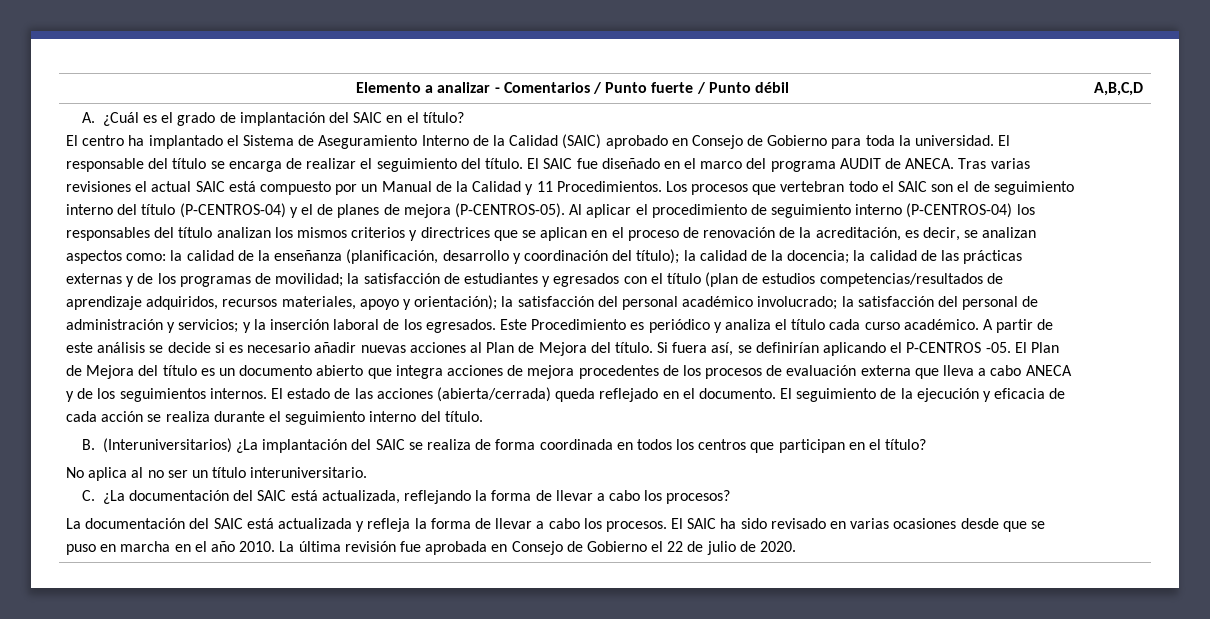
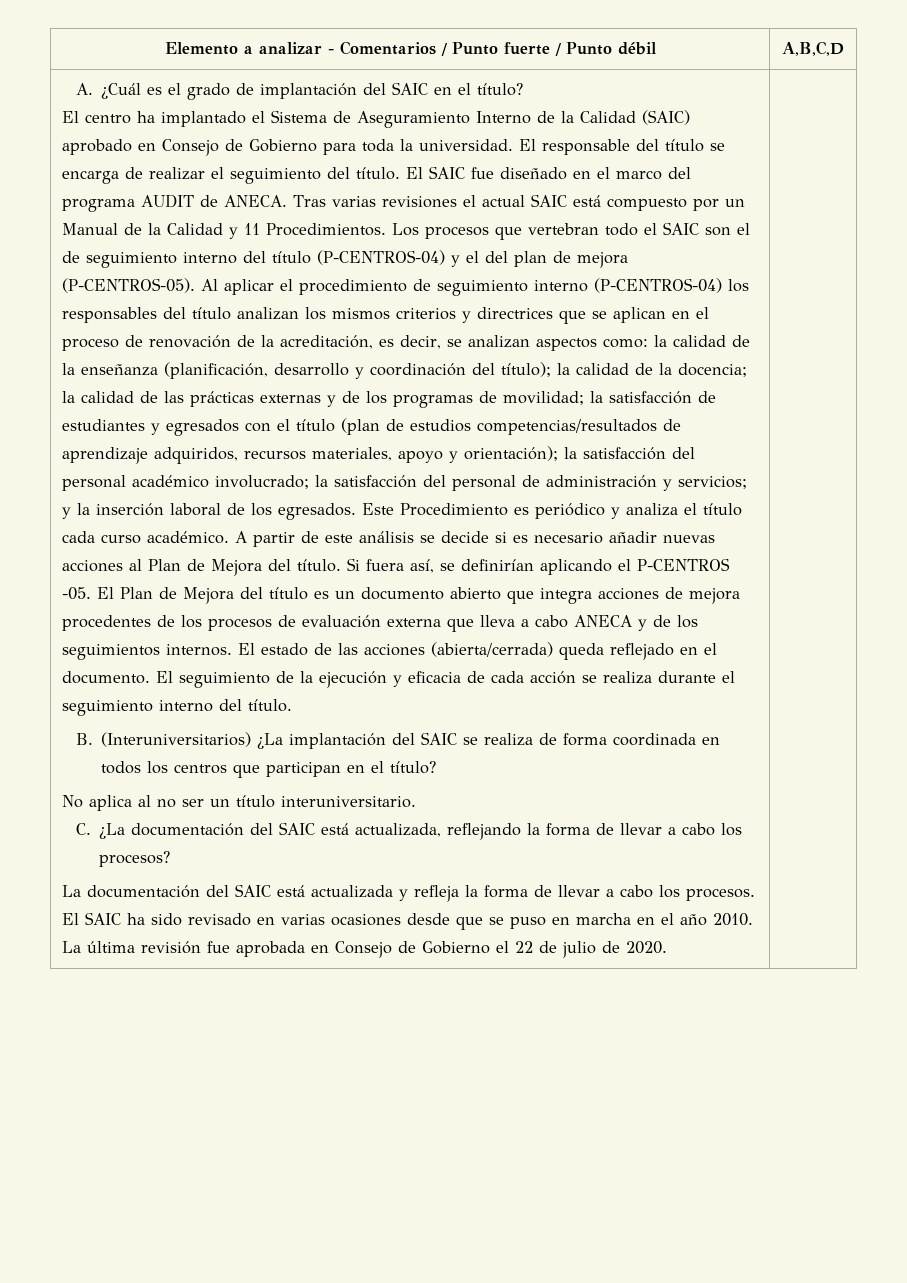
[317,204,380,218] de planes -> [484,251,547,267] del plan

